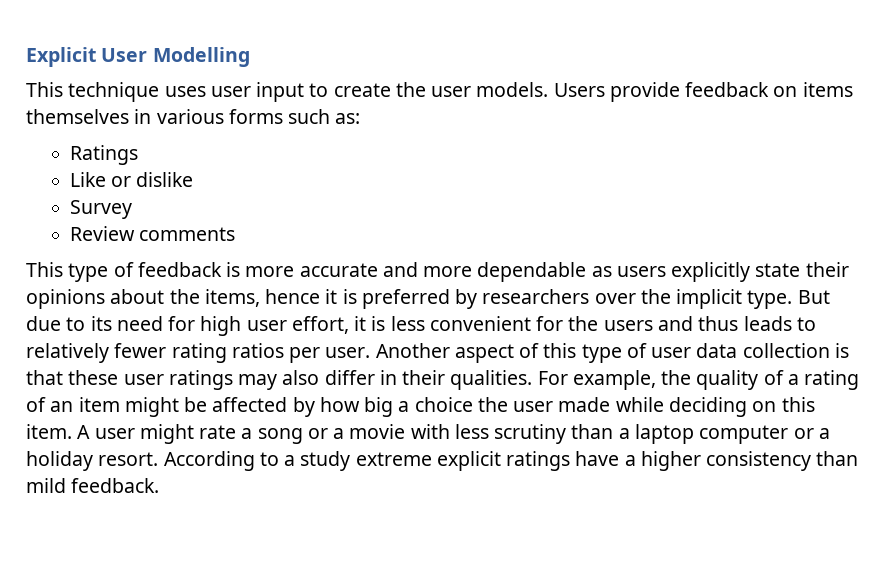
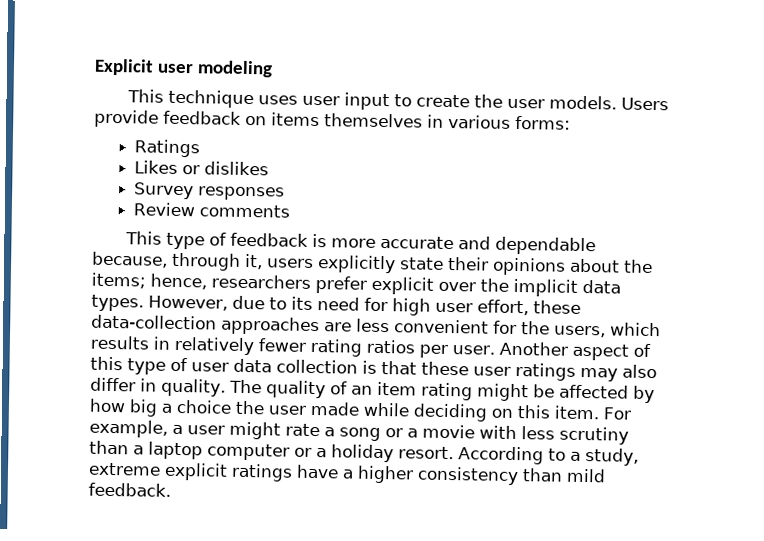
[101,47,250,67] User Modelling -> [156,60,273,78] user modeling
[228,109,361,124] [69,145,138,165] [69,172,194,187] forms such as: // Ratings // Like or dislike -> [515,115,571,130] [133,139,200,158] [133,160,269,176] forms: // Ratings // Likes or dislikes
(132, 209) none -> [197,186,285,201] responses
[423,262,612,282] more dependable as -> [494,236,596,256] [92,251,263,271] dependable because, through it,
[204,289,830,309] items, hence it is preferred by researchers over the implicit type. But -> [91,272,621,297] [91,294,228,312] items; hence, researchers prefer explicit over the implicit data types. However,
[354,316,816,331] it is less convenient for the users and thus leads to -> [533,300,581,314] [91,314,661,338] [90,335,170,350] these data-collection approaches are less convenient for the users, which results in
[402,370,860,390] their qualities. For example, the quality of a rating -> [161,378,326,399] quality. The quality
(120, 404) none -> [420,382,473,401] rating
[77,425,91,439] A -> [603,407,631,420] [89,419,183,438] For example, a
[300,451,351,471] study -> [585,448,639,466] study,

